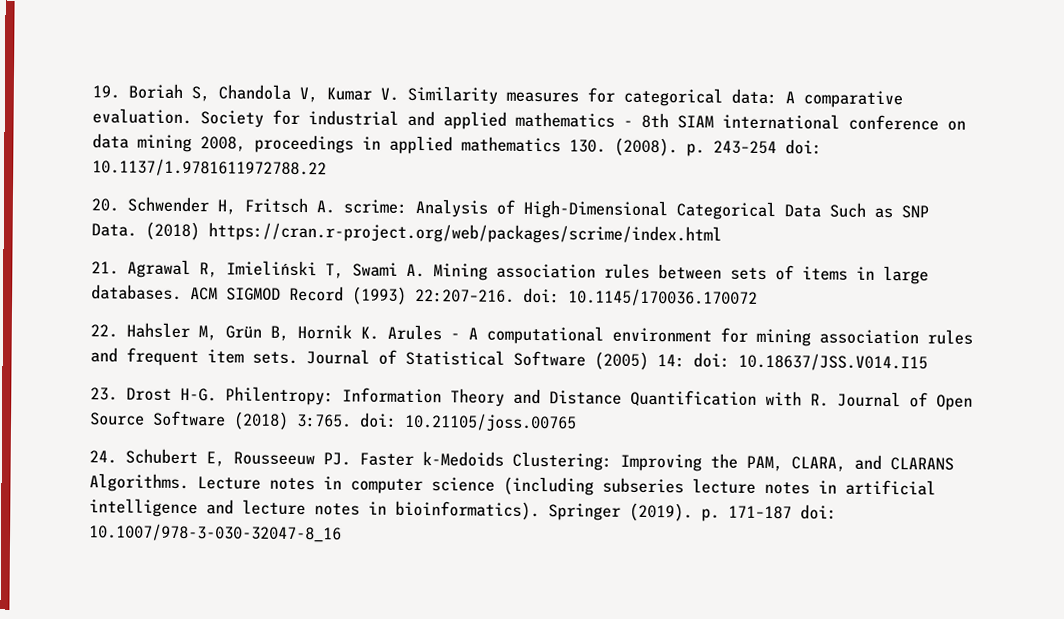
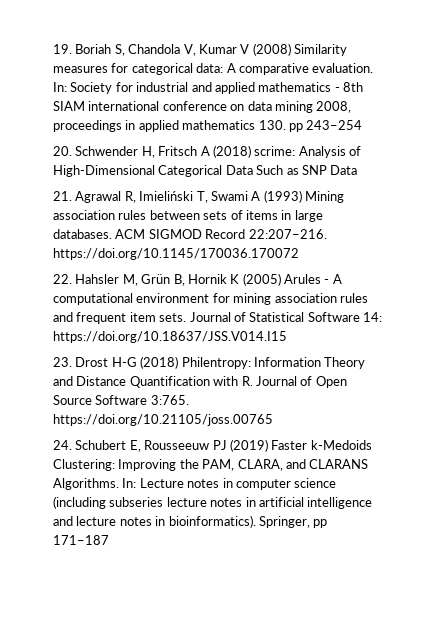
[380,87,399,101] V. -> [240,43,291,56] V (2008)
(192, 116) none -> [53,82,67,92] In:
[614,137,705,157] (2008). p. -> [288,123,303,132] pp
[785,139,822,155] [92,158,327,178] doi: 10.1137/1.9781611972788.22 -> (363, 125) none
[316,200,335,214] A. -> [200,145,251,158] A (2018)
[91,221,722,245] Data. (2018) https://cran.r-project.org/web/packages/scrime/index.html -> [330,165,358,175] Data
[406,263,425,278] A. -> [251,190,302,203] A (1993)
[352,286,758,307] (1993) 22:207–216. doi: 10.1145/170036.170072 -> [248,229,327,239] [53,248,299,260] 22:207–216. https://doi.org/10.1145/170036.170072
[360,326,379,340] K. -> [230,273,281,286] K (2005)
[594,351,928,372] (2005) 14: doi: 10.18637/JSS.V014.I15 -> [363,312,382,322] [53,331,287,343] 14: https://doi.org/10.18637/JSS.V014.I15
[180,387,217,402] H-G. -> [111,356,179,369] H-G (2018)
[233,411,577,433] (2018) 3:765. doi: 10.21105/joss.00765 -> [150,395,189,405] [53,414,273,426] 3:765. https://doi.org/10.21105/joss.00765
[323,452,351,466] PJ. -> [212,439,268,452] PJ (2019)
(189, 483) none -> [122,478,137,488] In:
[548,502,837,522] [89,523,342,543] Springer (2019). p. 171–187 doi: 10.1007/978-3-030-32047-8_16 -> [258,516,328,528] [53,535,109,545] Springer, pp 171–187

